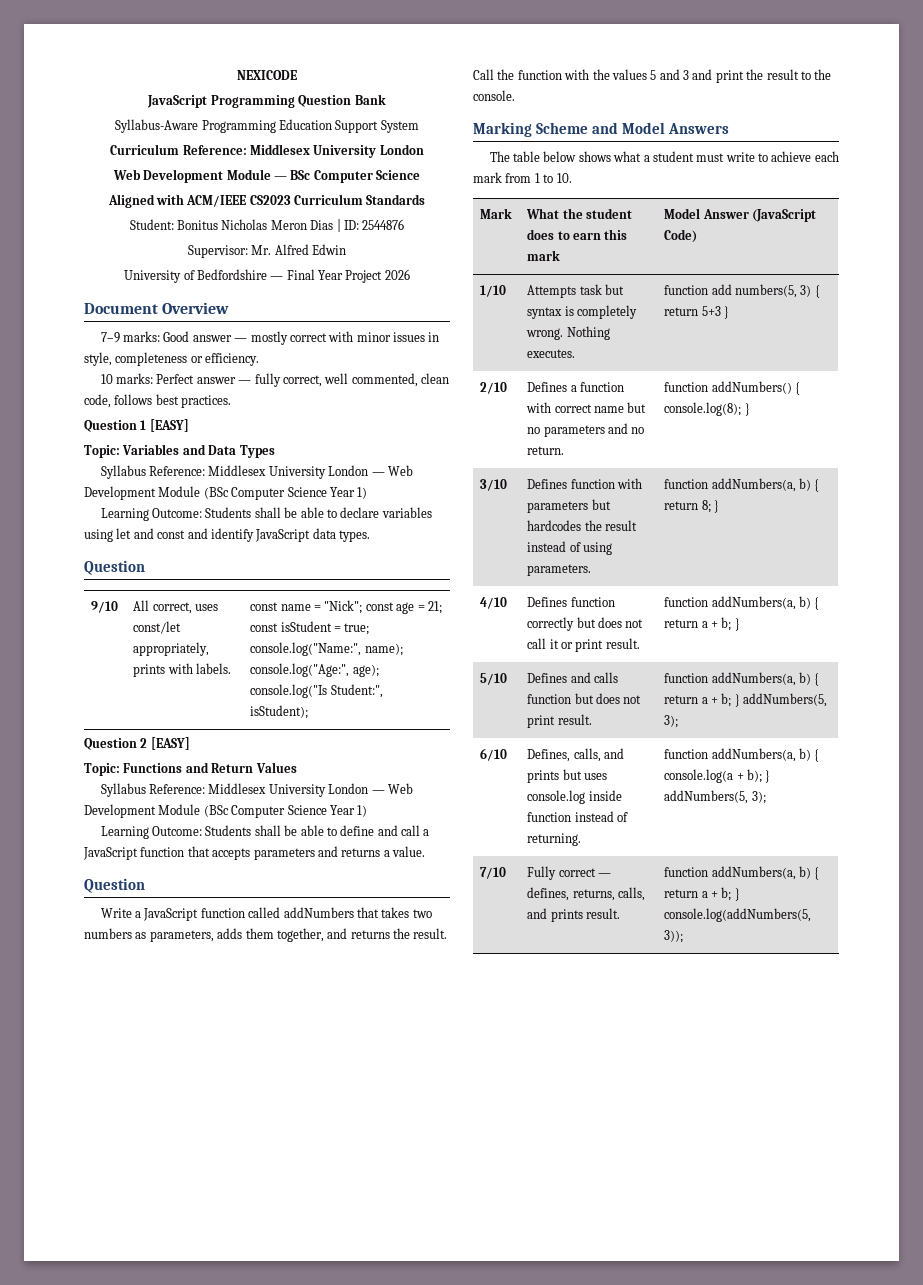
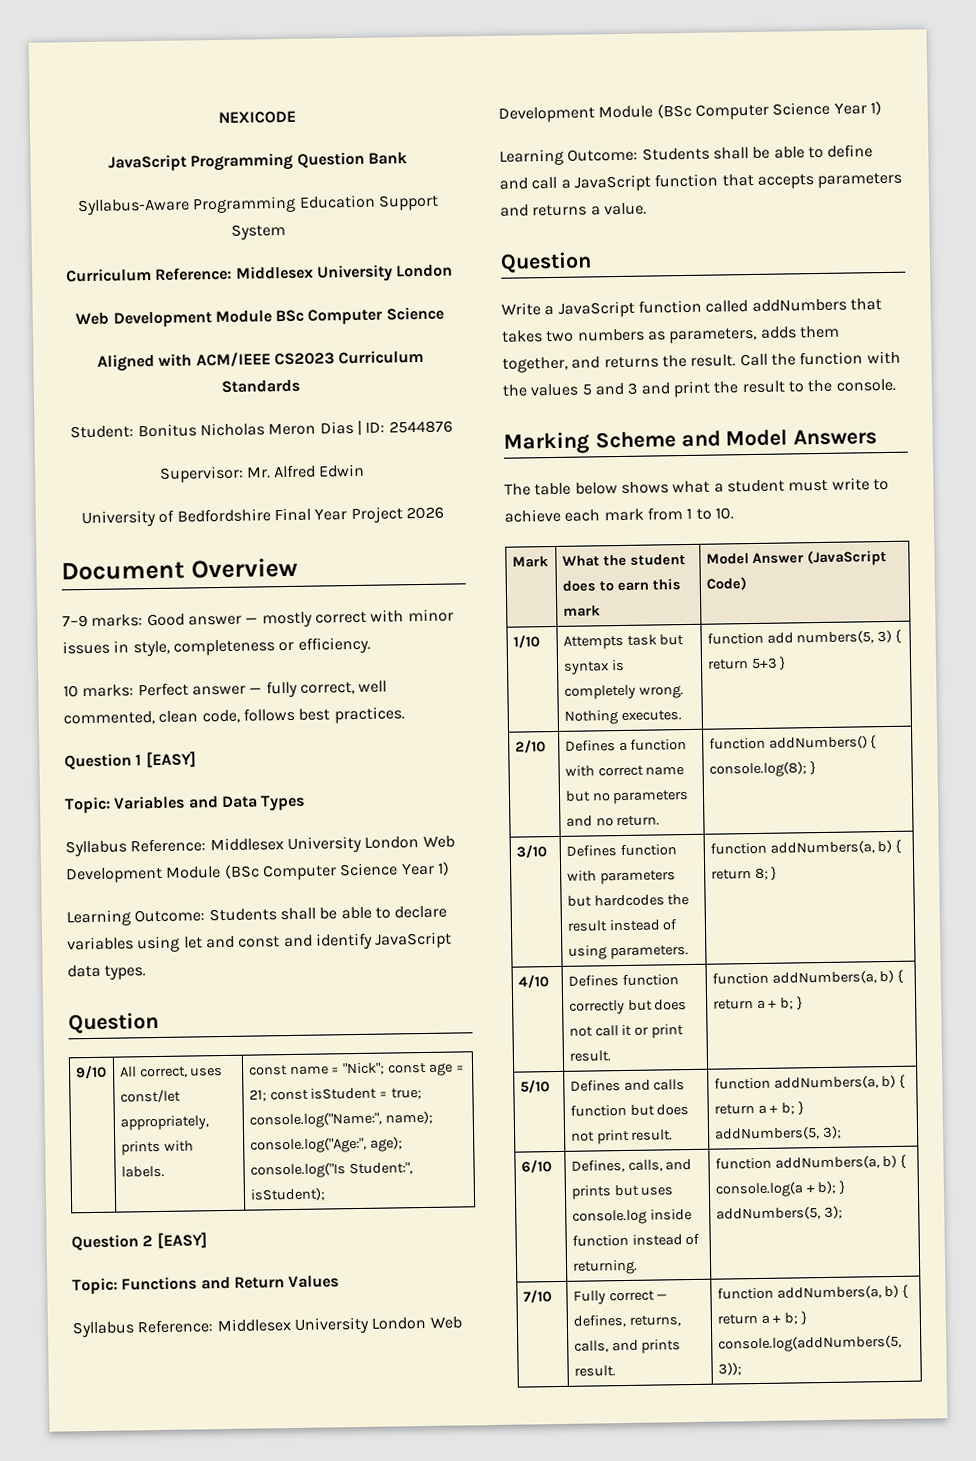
[274,176,287,180] — -> (272, 317) none
[270,276,284,280] — -> (271, 515) none
[371,472,385,476] — -> (420, 842) none
[371,790,385,794] — -> (427, 1323) none

